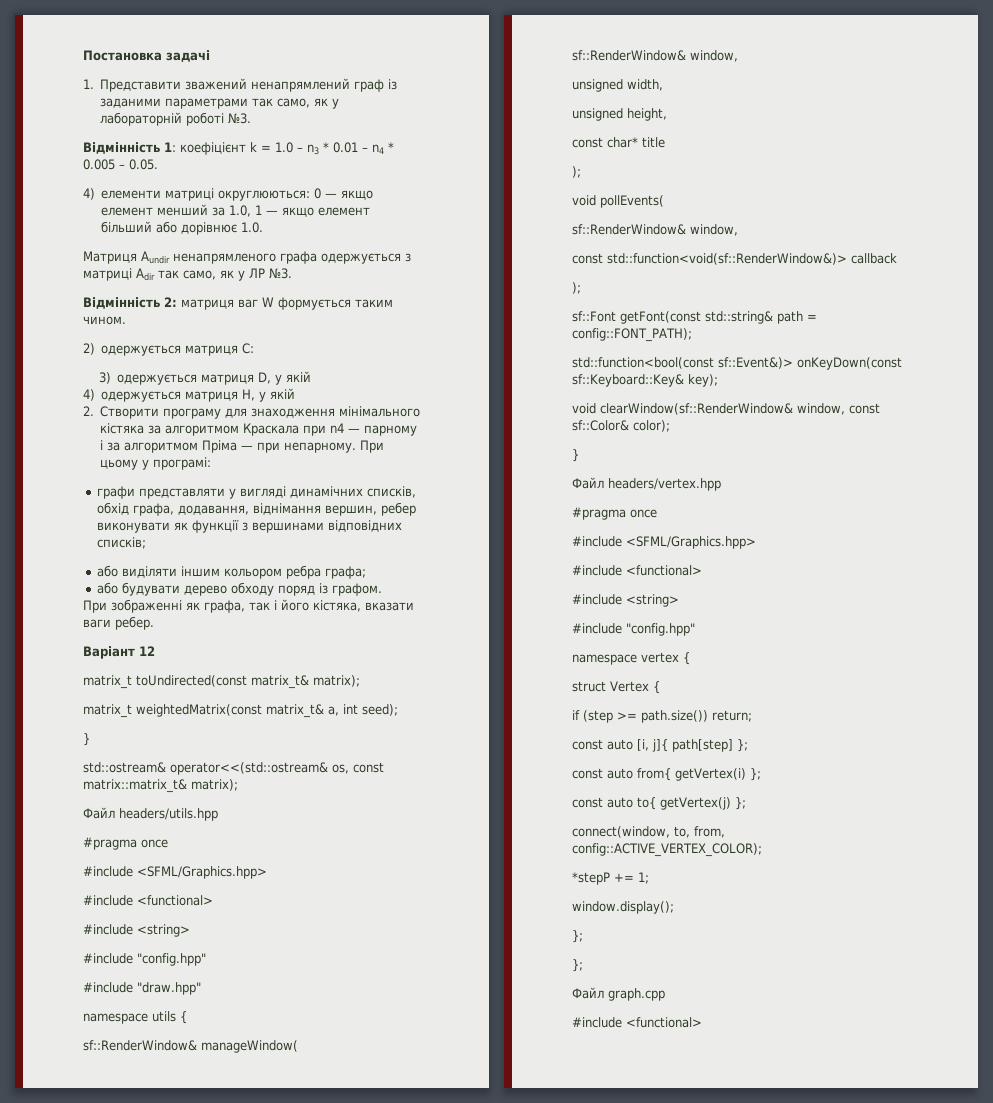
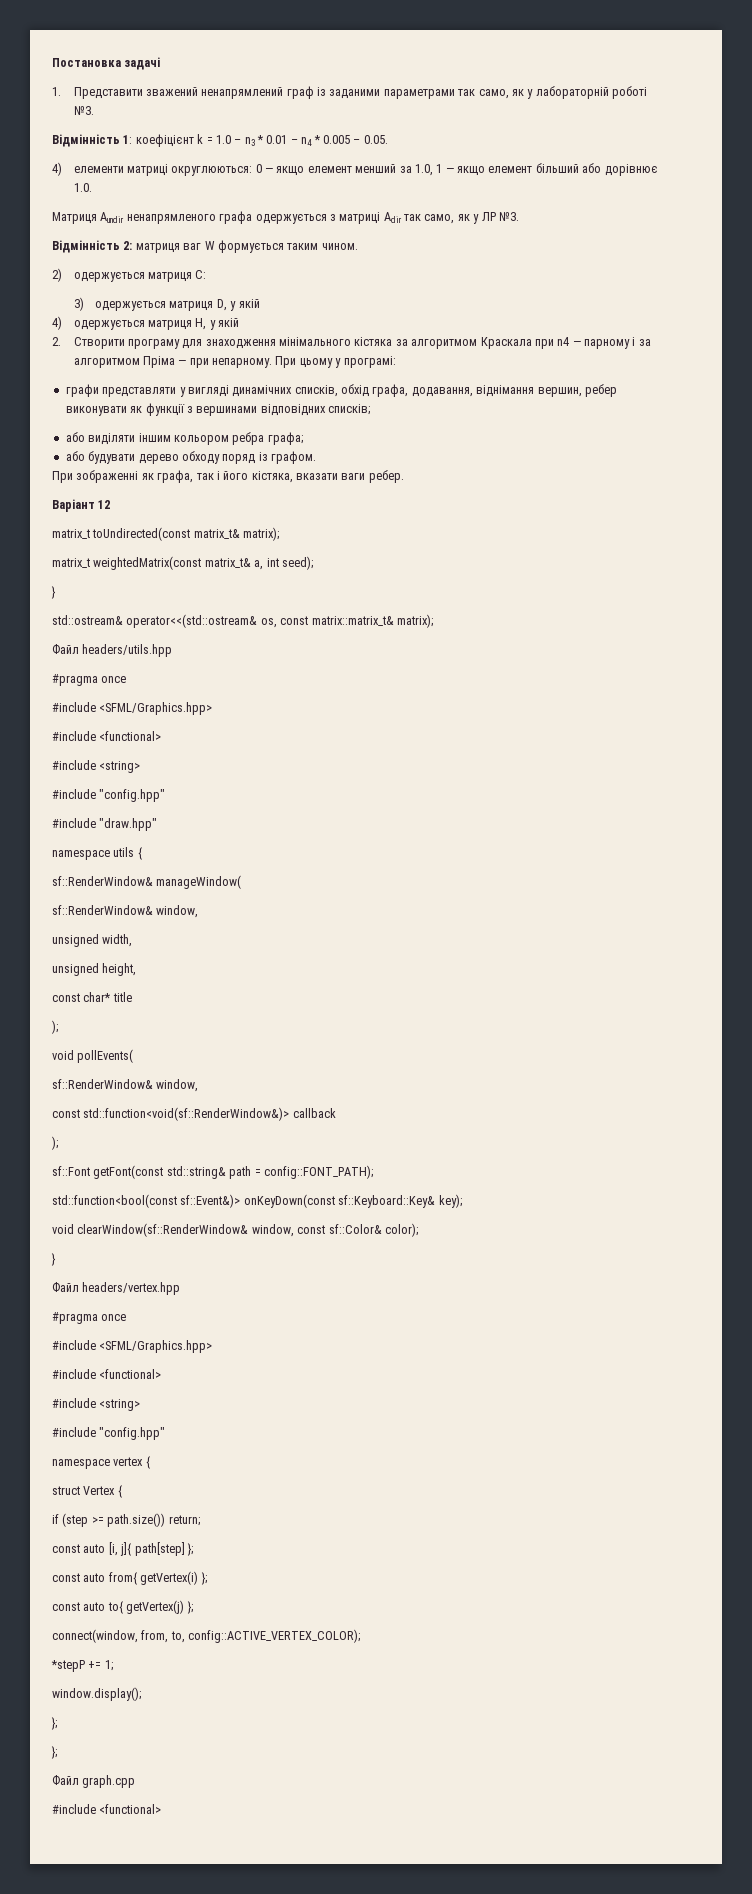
[674,826,725,838] to, from, -> [141,1630,185,1643] from, to,

